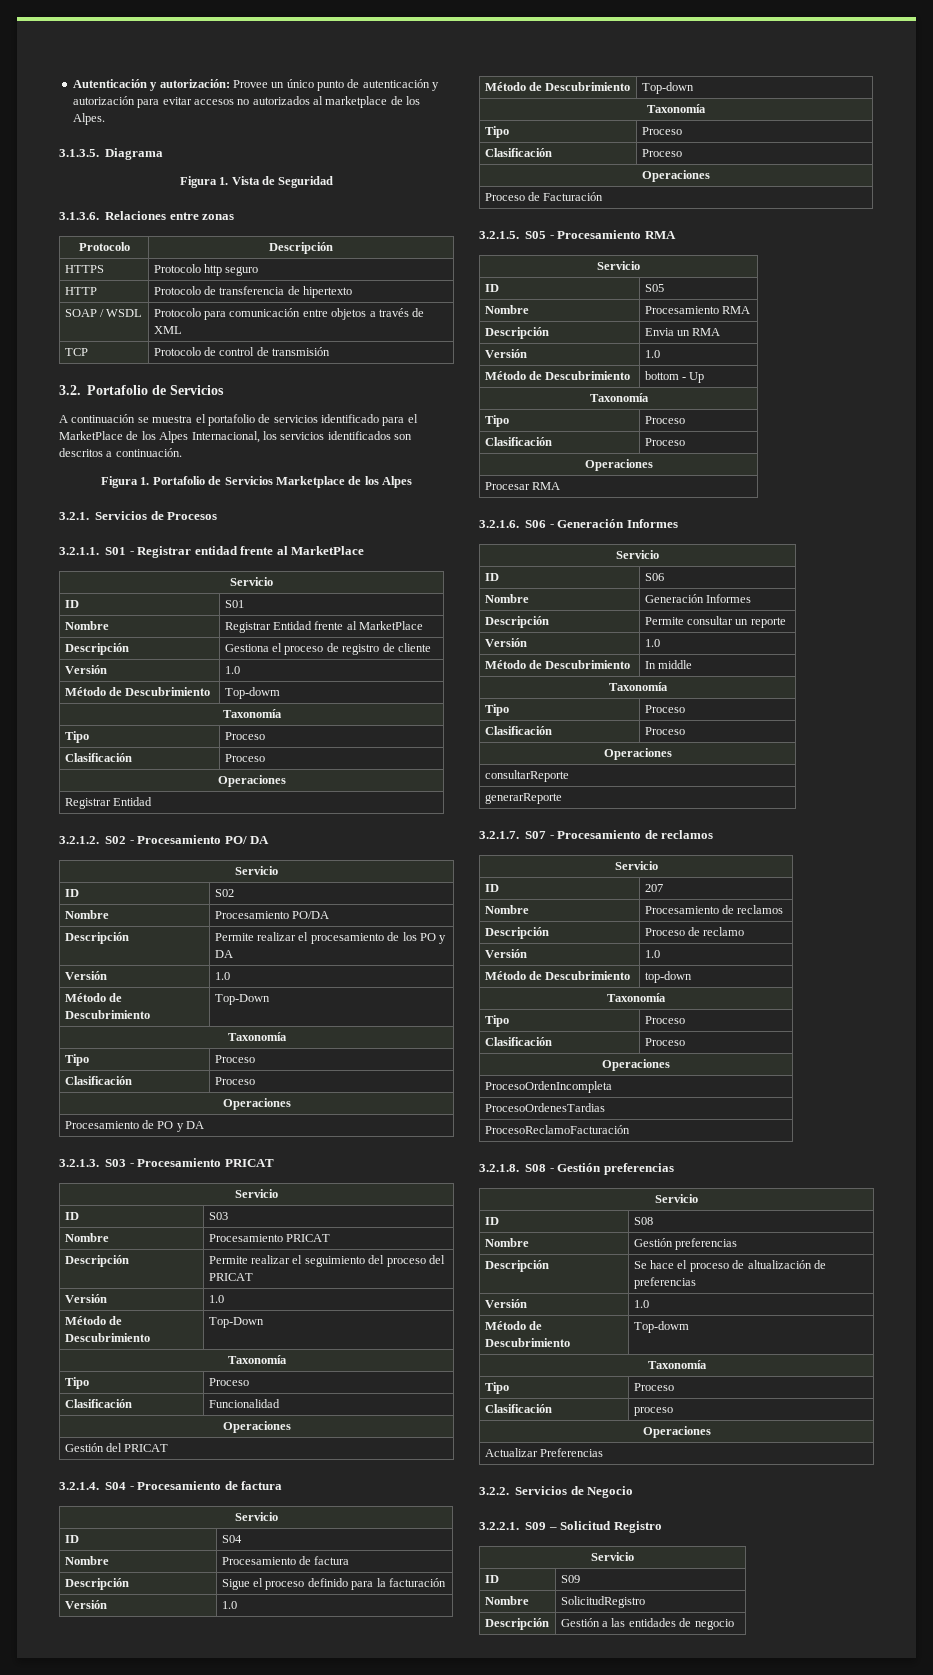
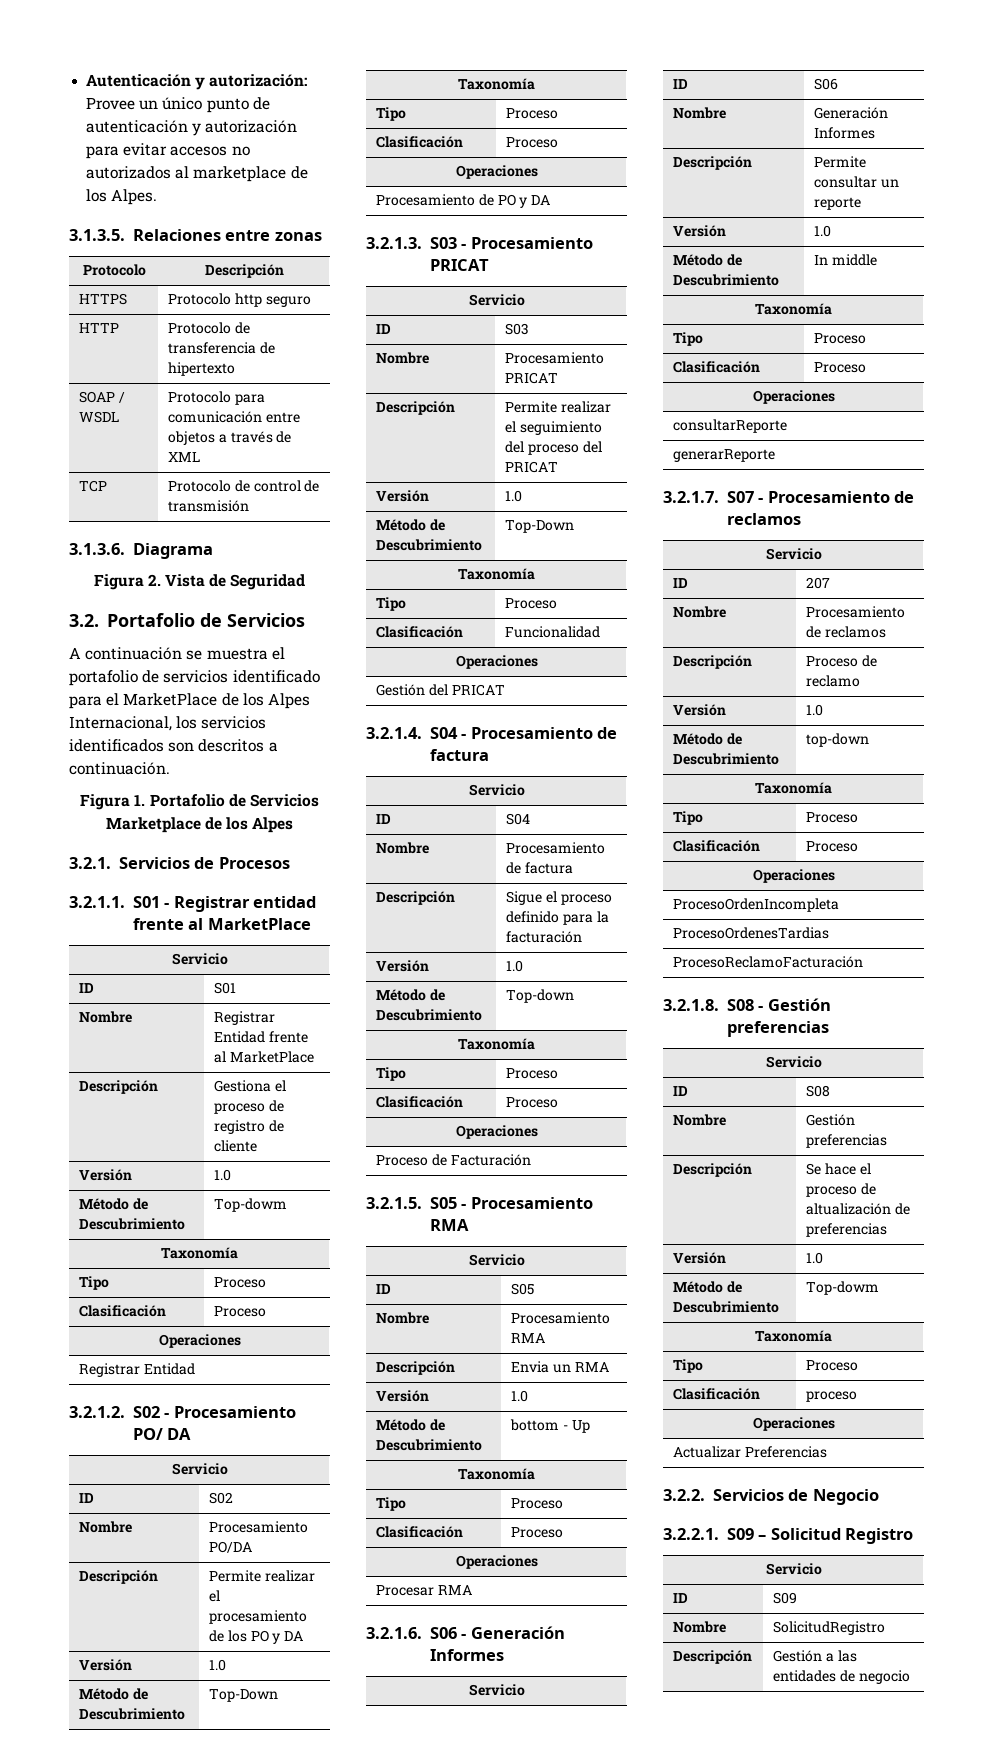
[105,148,164,160] [179,176,334,188] [59,212,99,220] Diagrama // Figura 1. Vista de Seguridad // 3.1.3.6. -> (125, 235) none
(331, 351) none -> [69,543,213,559] [93,574,306,590] // 3.1.3.6. Diagrama // Figura 2. Vista de Seguridad

